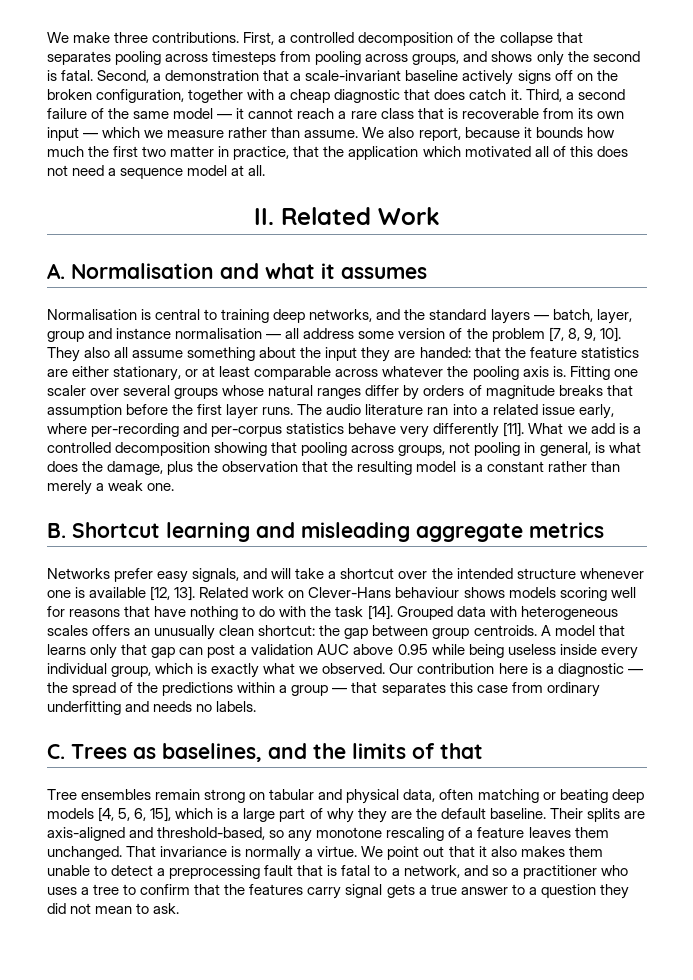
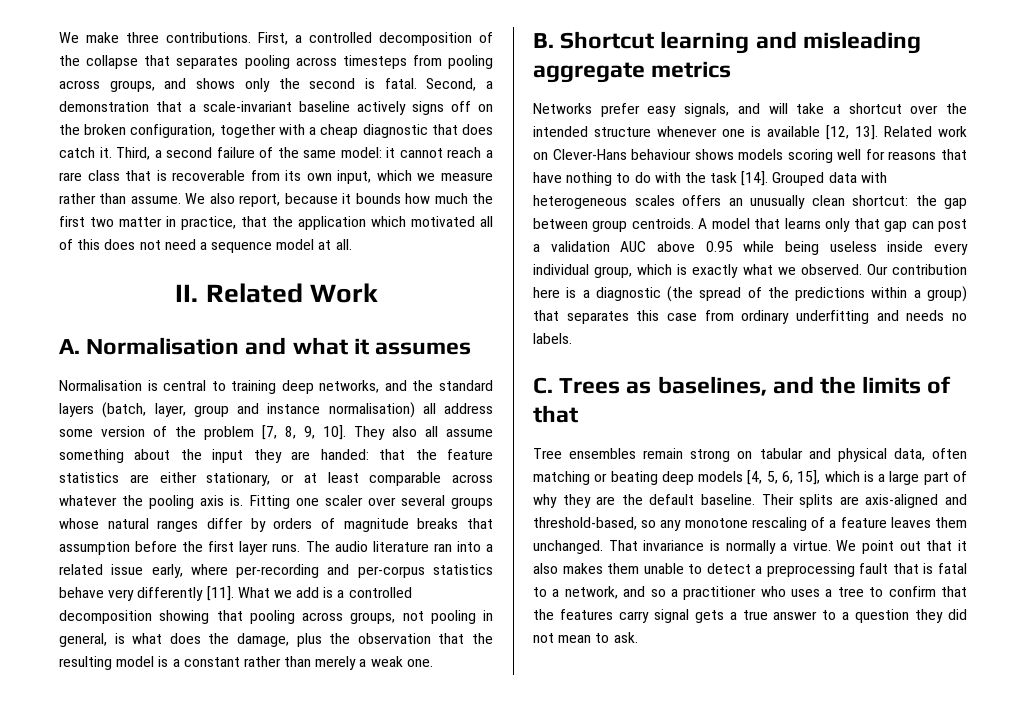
[173,108,233,119] model — -> [340,147,382,158] model:
[47,127,99,141] input — -> [337,170,372,184] input,
[533,309,593,322] — batch, -> [102,402,147,418] (batch,
[175,328,282,339] normalisation — -> [328,402,415,418] normalisation)
[627,669,643,674] [47,682,68,693] — the -> [667,286,694,302] (the
[291,685,348,696] group — -> [927,286,967,302] group)

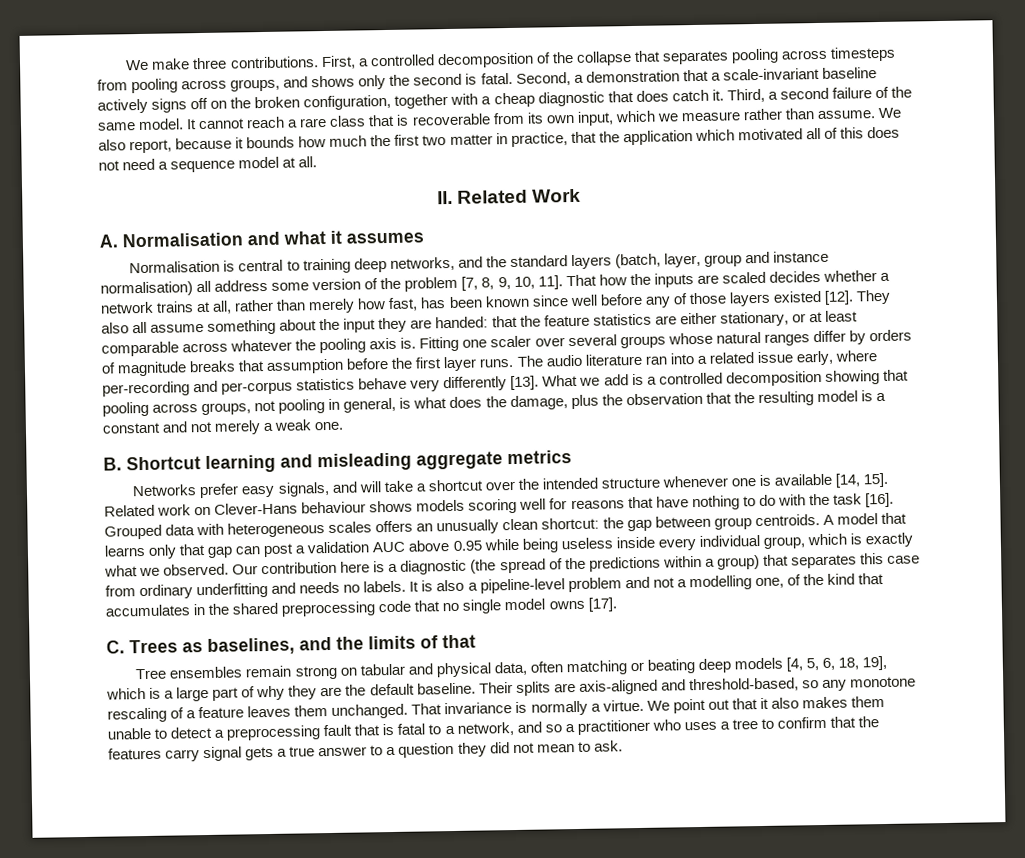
[340,147,396,158] model: it -> [138,118,198,131] model. It
[323,425,346,440] 10]. -> [513,270,891,290] [100,290,854,314] 10, 11]. That how the inputs are scaled decides whether a network trains at all, rather than merely how fast, has been known since well before any of those layers existed [12].
[206,586,234,601] [11]. -> [510,375,540,391] [13].
[243,656,312,667] rather than -> [162,421,214,433] and not
[826,125,878,140] [12, 13]. -> [835,472,889,488] [14, 15].
[741,171,769,186] [14]. -> [864,492,894,508] [16].
(572, 338) none -> [409,572,885,594] [105,597,617,617] It is also a pipeline-level problem and not a modelling one, of the kind that accumulates in the shared preprocessing code that no single model owns [17].
[797,470,821,485] 15], -> [838,655,888,671] 18, 19],

